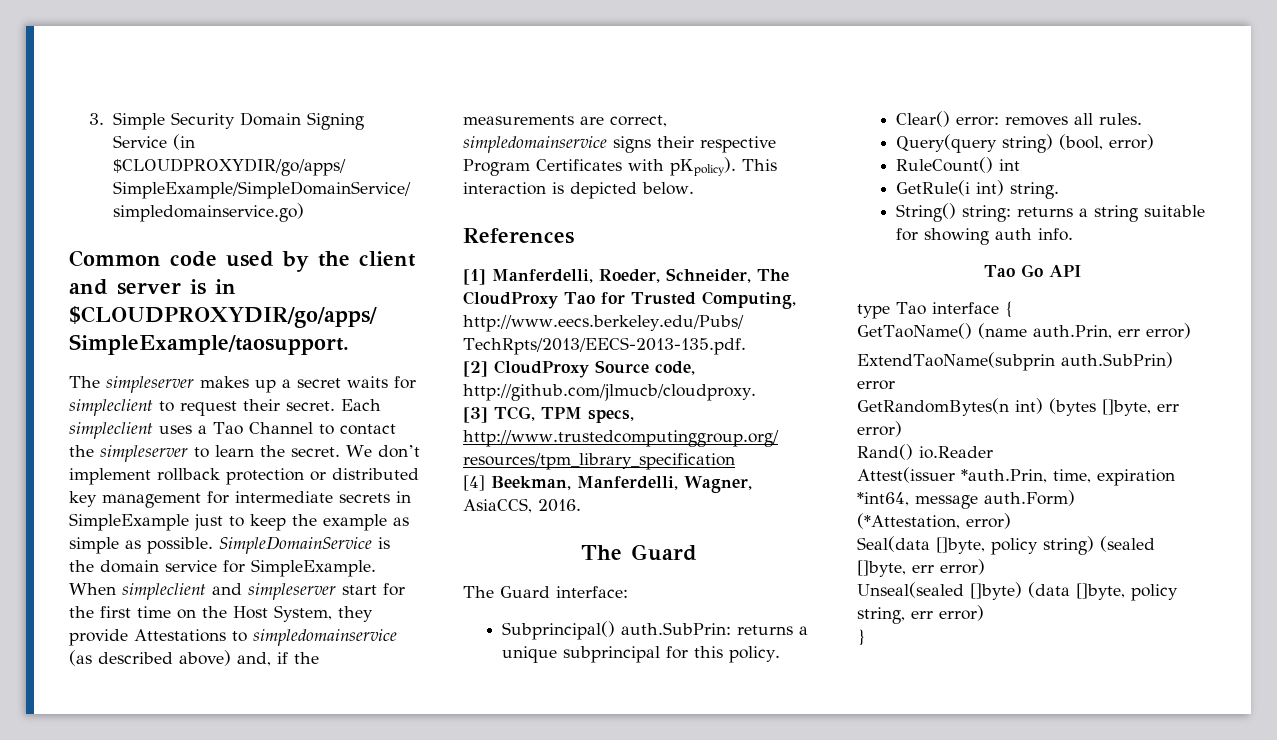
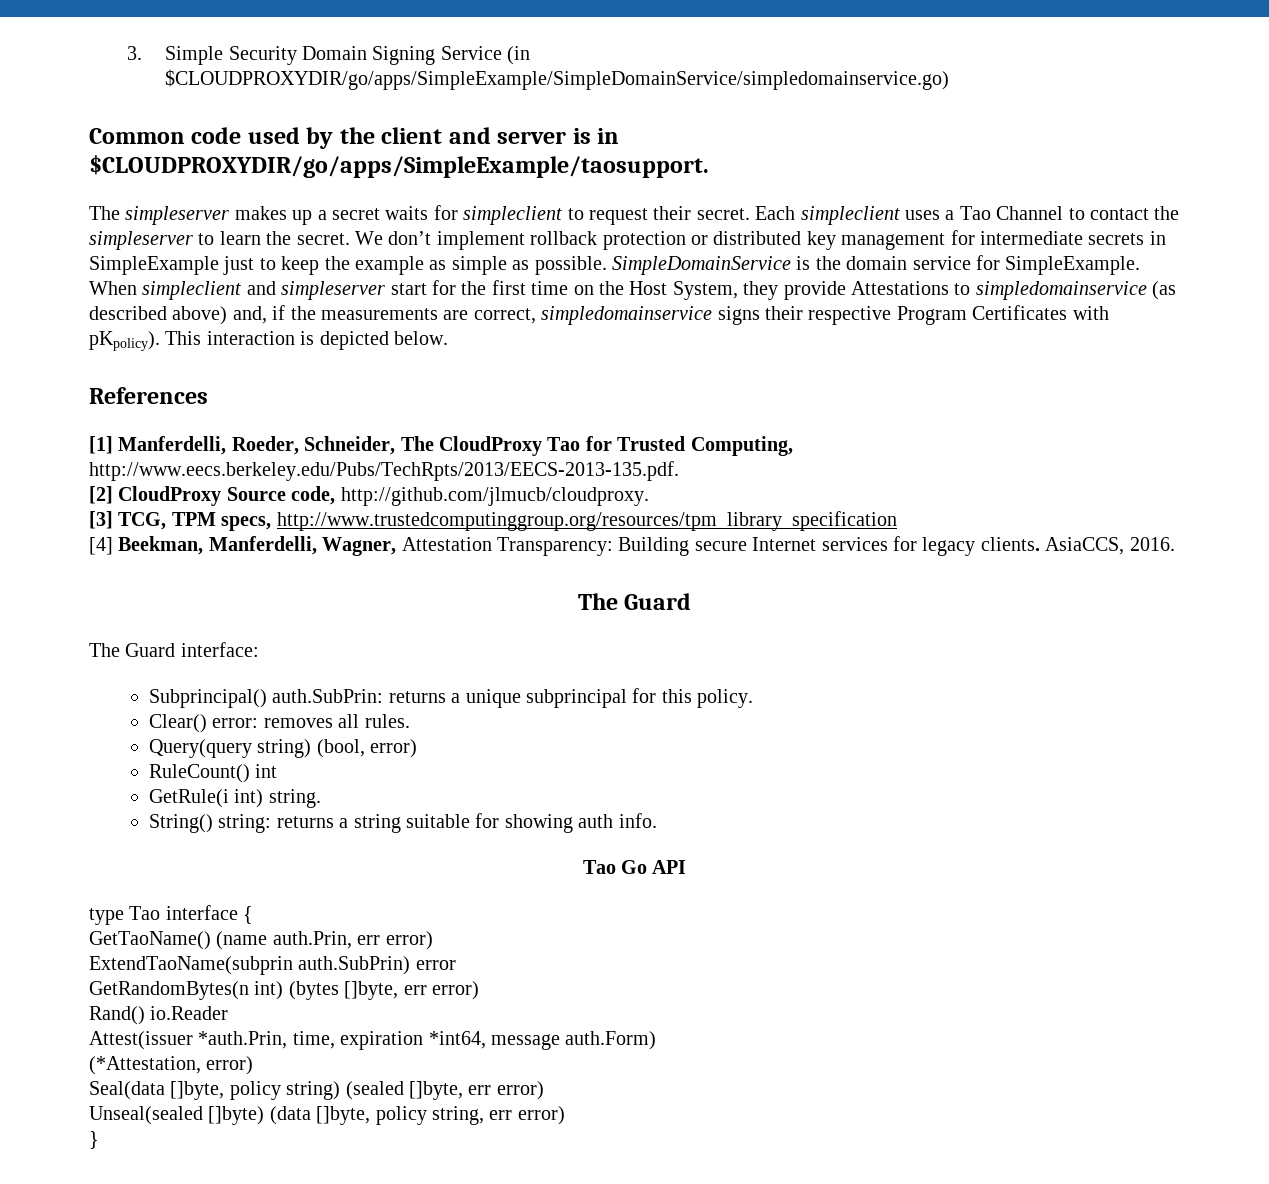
(752, 484) none -> [401,536,1040,556] Attestation Transparency: Building secure Internet services for legacy clients.

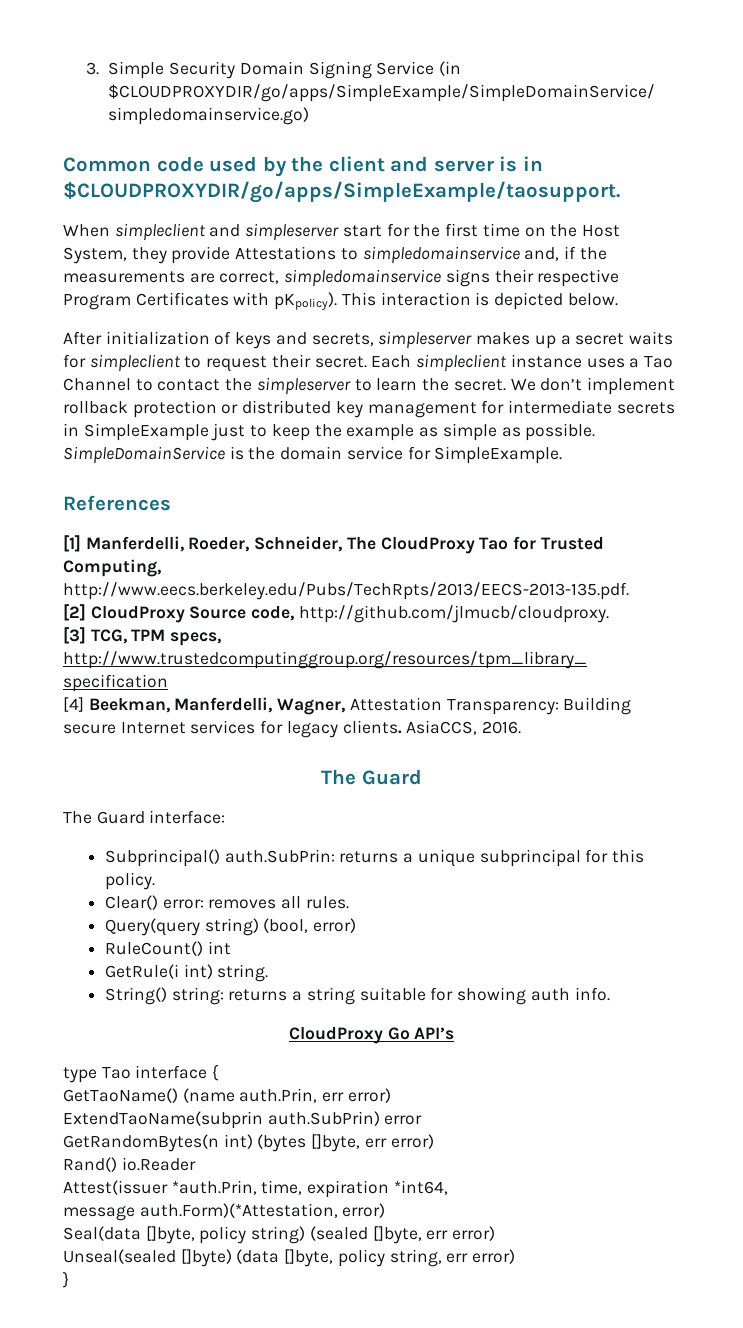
[89,206,120,220] The -> [63,223,620,241] [63,246,607,264] [63,269,620,287] [63,292,618,310] [63,331,374,349] When simpleclient and simpleserver start for the first time on the Host System, they provide Attestations to simpledomainservice and, if the measurements are correct, simpledomainservice signs their respective Program Certificates with pKpolicy). This interaction is depicted below. // After initialization of keys and secrets,
(900, 215) none -> [510,354,582,368] instance
[89,280,1177,300] [89,305,1109,325] [89,331,448,351] When simpleclient and simpleserver start for the first time on the Host System, they provide Attestations to simpledomainservice (as described above) and, if the measurements are correct, simpledomainservice signs their respective Program Certificates with pKpolicy). This interaction is depicted below. -> (563, 455) none
[582,860,687,874] Tao Go API -> [288,1027,455,1044] CloudProxy Go API’s
[491,1031,657,1050] [89,1056,201,1075] message auth.Form) // (*Attestation, -> [63,1203,338,1221] // message auth.Form)(*Attestation,

